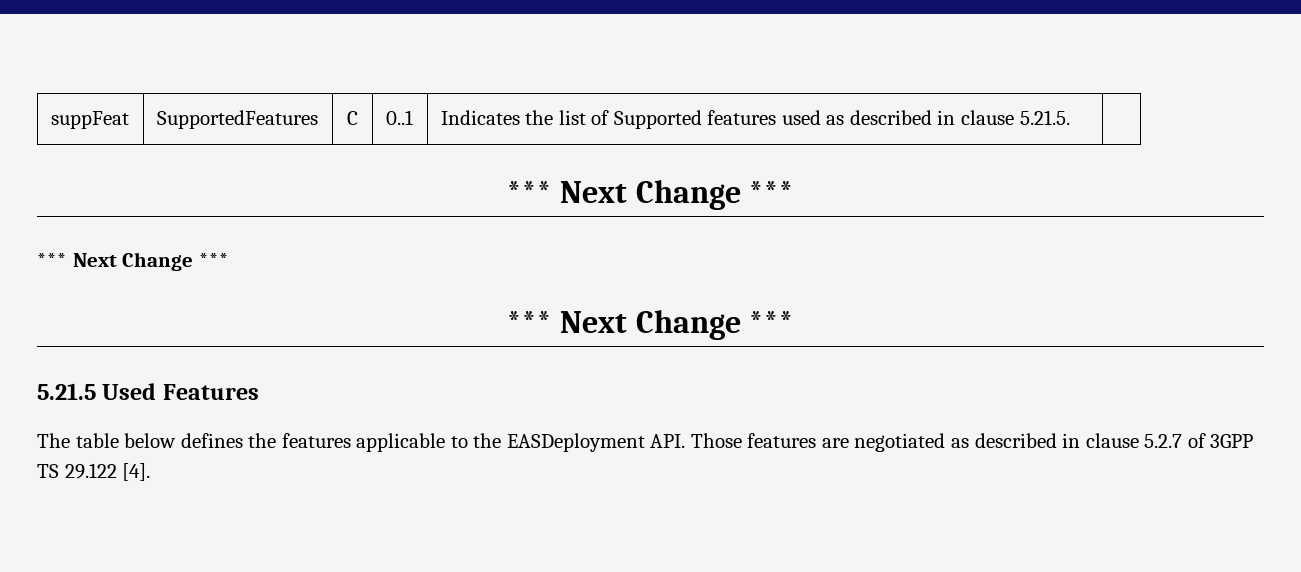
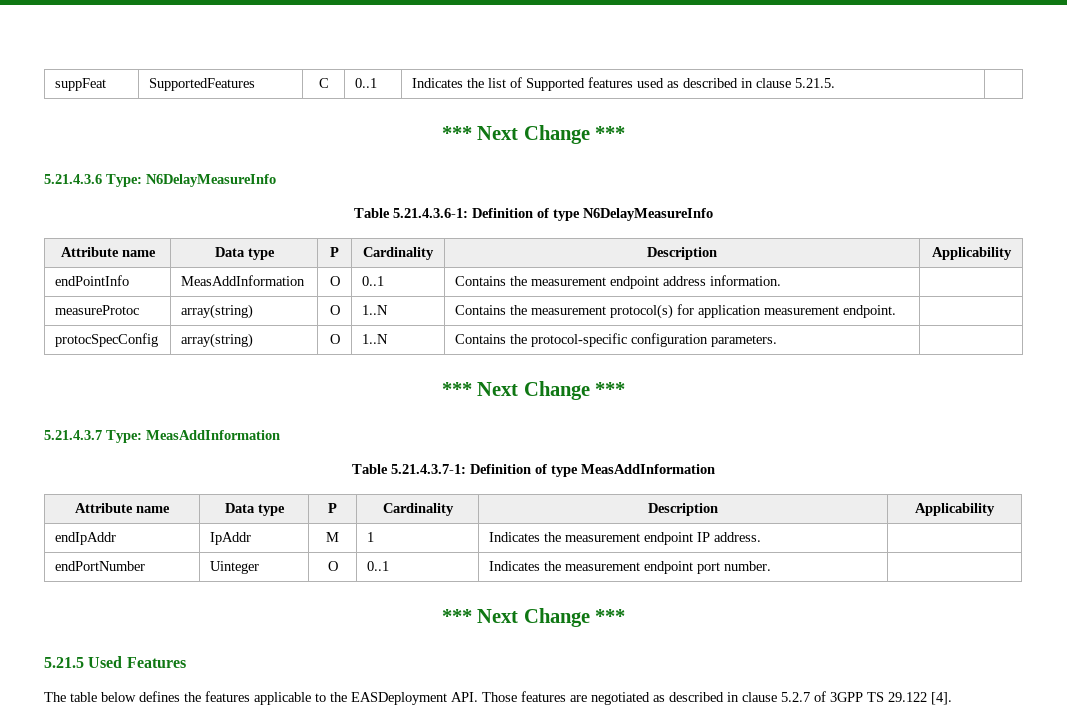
[37,252,229,271] *** Next Change *** -> [44,174,276,187] [354,208,713,221] [60,247,156,257] [214,247,275,260] [330,247,339,257] [363,247,434,260] [647,247,717,260] [931,247,1012,260] [55,275,130,286] [181,275,306,286] [329,276,340,286] [362,276,385,286] [455,275,782,289] [55,305,140,315] [181,304,254,319] [329,305,340,315] [362,305,389,315] [455,304,897,319] [55,333,159,347] [181,333,254,348] [329,334,340,344] [362,334,389,344] [455,333,778,347] [441,381,626,400] [44,430,280,443] [352,464,715,477] [75,503,170,513] [224,503,285,516] [328,503,337,513] [382,503,454,516] [648,503,718,516] [915,503,995,516] [55,532,117,545] [210,532,252,545] [326,532,339,542] [367,532,375,542] [489,532,762,545] [55,561,146,571] [210,561,260,574] [327,561,338,571] [367,561,390,571] [489,561,772,574] 5.21.4.3.6 Type: N6DelayMeasureInfo // Table 5.21.4.3.6-1: Definition of type N6DelayMeasureInfo // Attribute name | Data type | P | Cardinality | Description | Applicability // endPointInfo | MeasAddInformation | O | 0..1 | Contains the measurement endpoint address information. | // measureProtoc | array(string) | O | 1..N | Contains the measurement protocol(s) for application measurement endpoint. | // protocSpecConfig | array(string) | O | 1..N | Contains the protocol-specific configuration parameters. | // *** Next Change *** // 5.21.4.3.7 Type: MeasAddInformation // Table 5.21.4.3.7-1: Definition of type MeasAddInformation // Attribute name | Data type | P | Cardinality | Description | Applicability // endIpAddr | IpAddr | M | 1 | Indicates the measurement endpoint IP address. | // endPortNumber | Uinteger | O | 0..1 | Indicates the measurement endpoint port number. |

